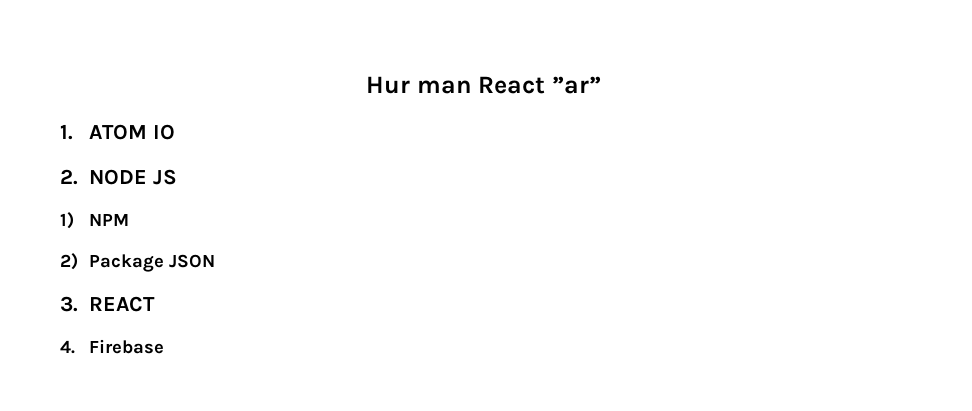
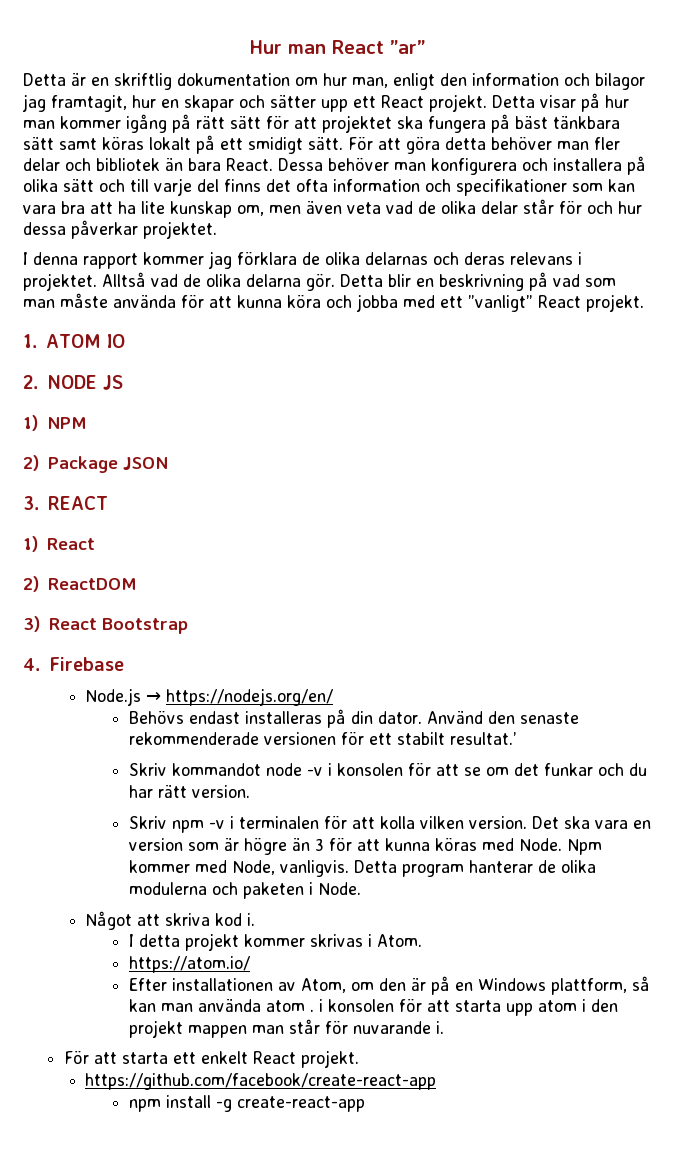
(602, 85) none -> [23,73,645,90] [22,93,629,112] [23,114,620,133] [23,135,620,154] [23,156,646,175] [23,178,635,196] [23,199,642,218] [23,220,217,239] [23,251,582,269] [23,272,616,291] [23,293,644,312] // Detta är en skriftlig dokumentation om hur man, enligt den information och bilagor jag framtagit, hur en skapar och sätter upp ett React projekt. Detta visar på hur man kommer igång på rätt sätt för att projektet ska fungera på bäst tänkbara sätt samt köras lokalt på ett smidigt sätt. För att göra detta behöver man fler delar och bibliotek än bara React. Dessa behöver man konfigurera och installera på olika sätt och till varje del finns det ofta information och specifikationer som kan vara bra att ha lite kunskap om, men även veta vad de olika delar står för och hur dessa påverkar projektet. // I denna rapport kommer jag förklara de olika delarnas och deras relevans i projektet. Alltså vad de olika delarna gör. Detta blir en beskrivning på vad som man måste använda för att kunna köra och jobba med ett ”vanligt” React projekt.
[60,339,165,354] 4. Firebase -> [23,536,95,552] [23,576,136,592] [23,616,188,634] [23,657,124,671] [85,688,334,706] [128,709,579,728] [128,731,517,745] [128,762,647,776] [128,785,250,798] [128,815,651,833] [128,837,602,855] [128,860,596,877] [128,882,361,899] [85,911,256,930] [128,933,422,951] [128,956,250,973] [128,976,650,995] [128,998,618,1016] [128,1019,444,1038] [63,1050,359,1068] [85,1073,437,1090] [128,1095,365,1112] 1) React // 2) ReactDOM // 3) React Bootstrap // 4. Firebase // Node.js → https://nodejs.org/en/ // Behövs endast installeras på din dator. Använd den senaste rekommenderade versionen för ett stabilt resultat.’ // Skriv kommandot node -v i konsolen för att se om det funkar och du har rätt version. // Skriv npm -v i terminalen för att kolla vilken version. Det ska vara en version som är högre än 3 för att kunna köras med Node. Npm kommer med Node, vanligvis. Detta program hanterar de olika modulerna och paketen i Node. // Något att skriva kod i. // I detta projekt kommer skrivas i Atom. // https://atom.io/ // Efter installationen av Atom, om den är på en Windows plattform, så kan man använda atom . i konsolen för att starta upp atom i den projekt mappen man står för nuvarande i. // För att starta ett enkelt React projekt. // https://github.com/facebook/create-react-app // npm install -g create-react-app

